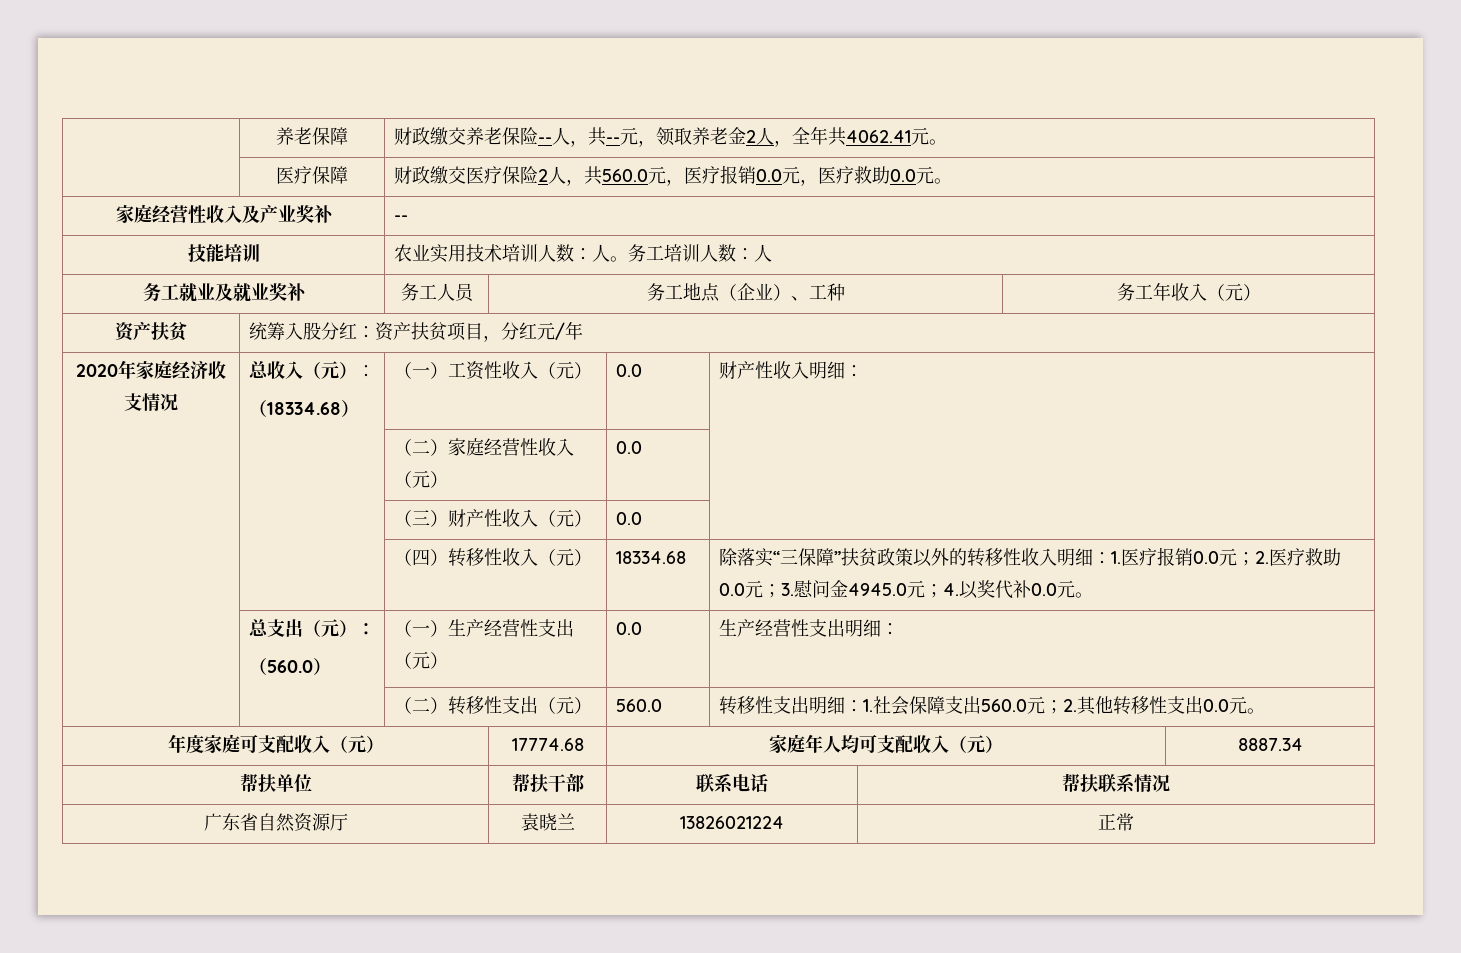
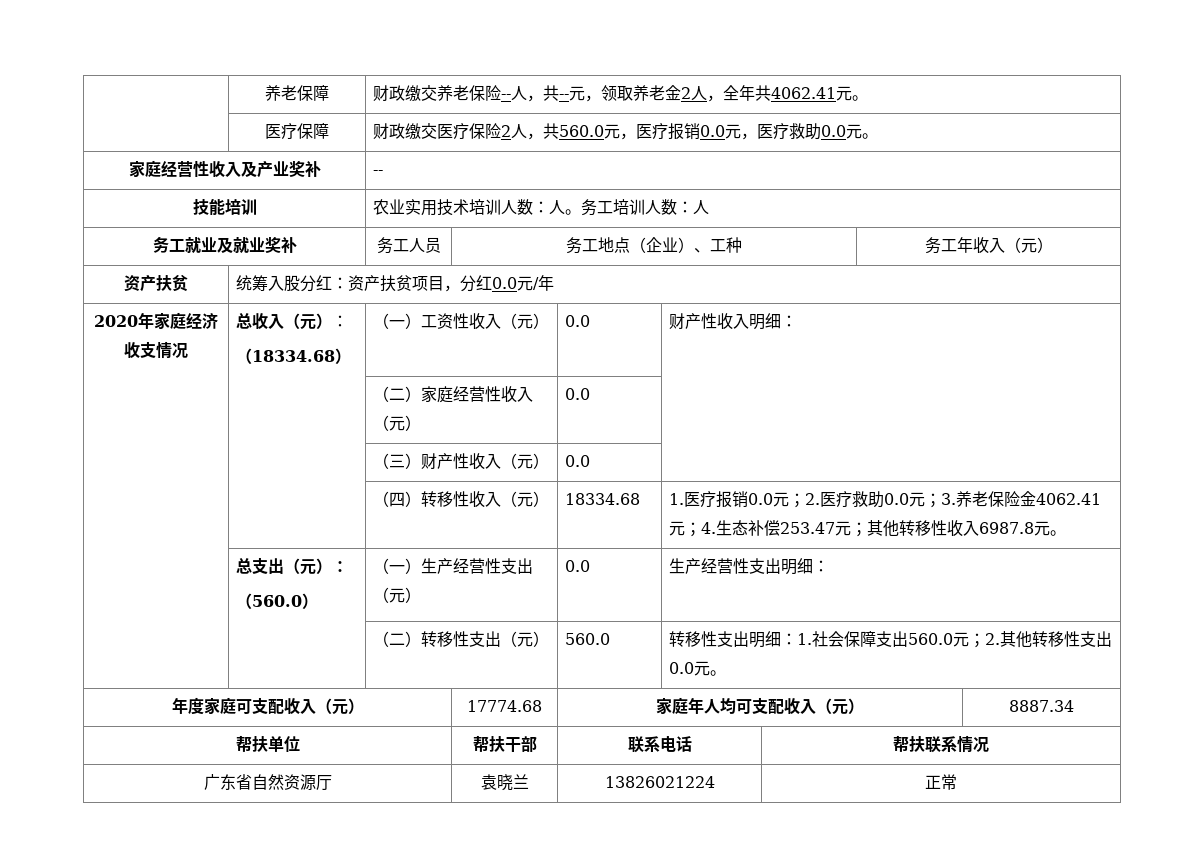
(537, 330) none -> [492,277,518,289] 0.0
[718,548,1111,567] 除落实“三保障”扶贫政策以外的转移性收入明细： -> (641, 499) none
[793,580,1057,599] 慰问金4945.0元；4.以奖代补0.0 -> [956,491,1102,507] [669,520,1035,537] 养老保险金4062.41元；4.生态补偿253.47元；其他转移性收入6987.8

